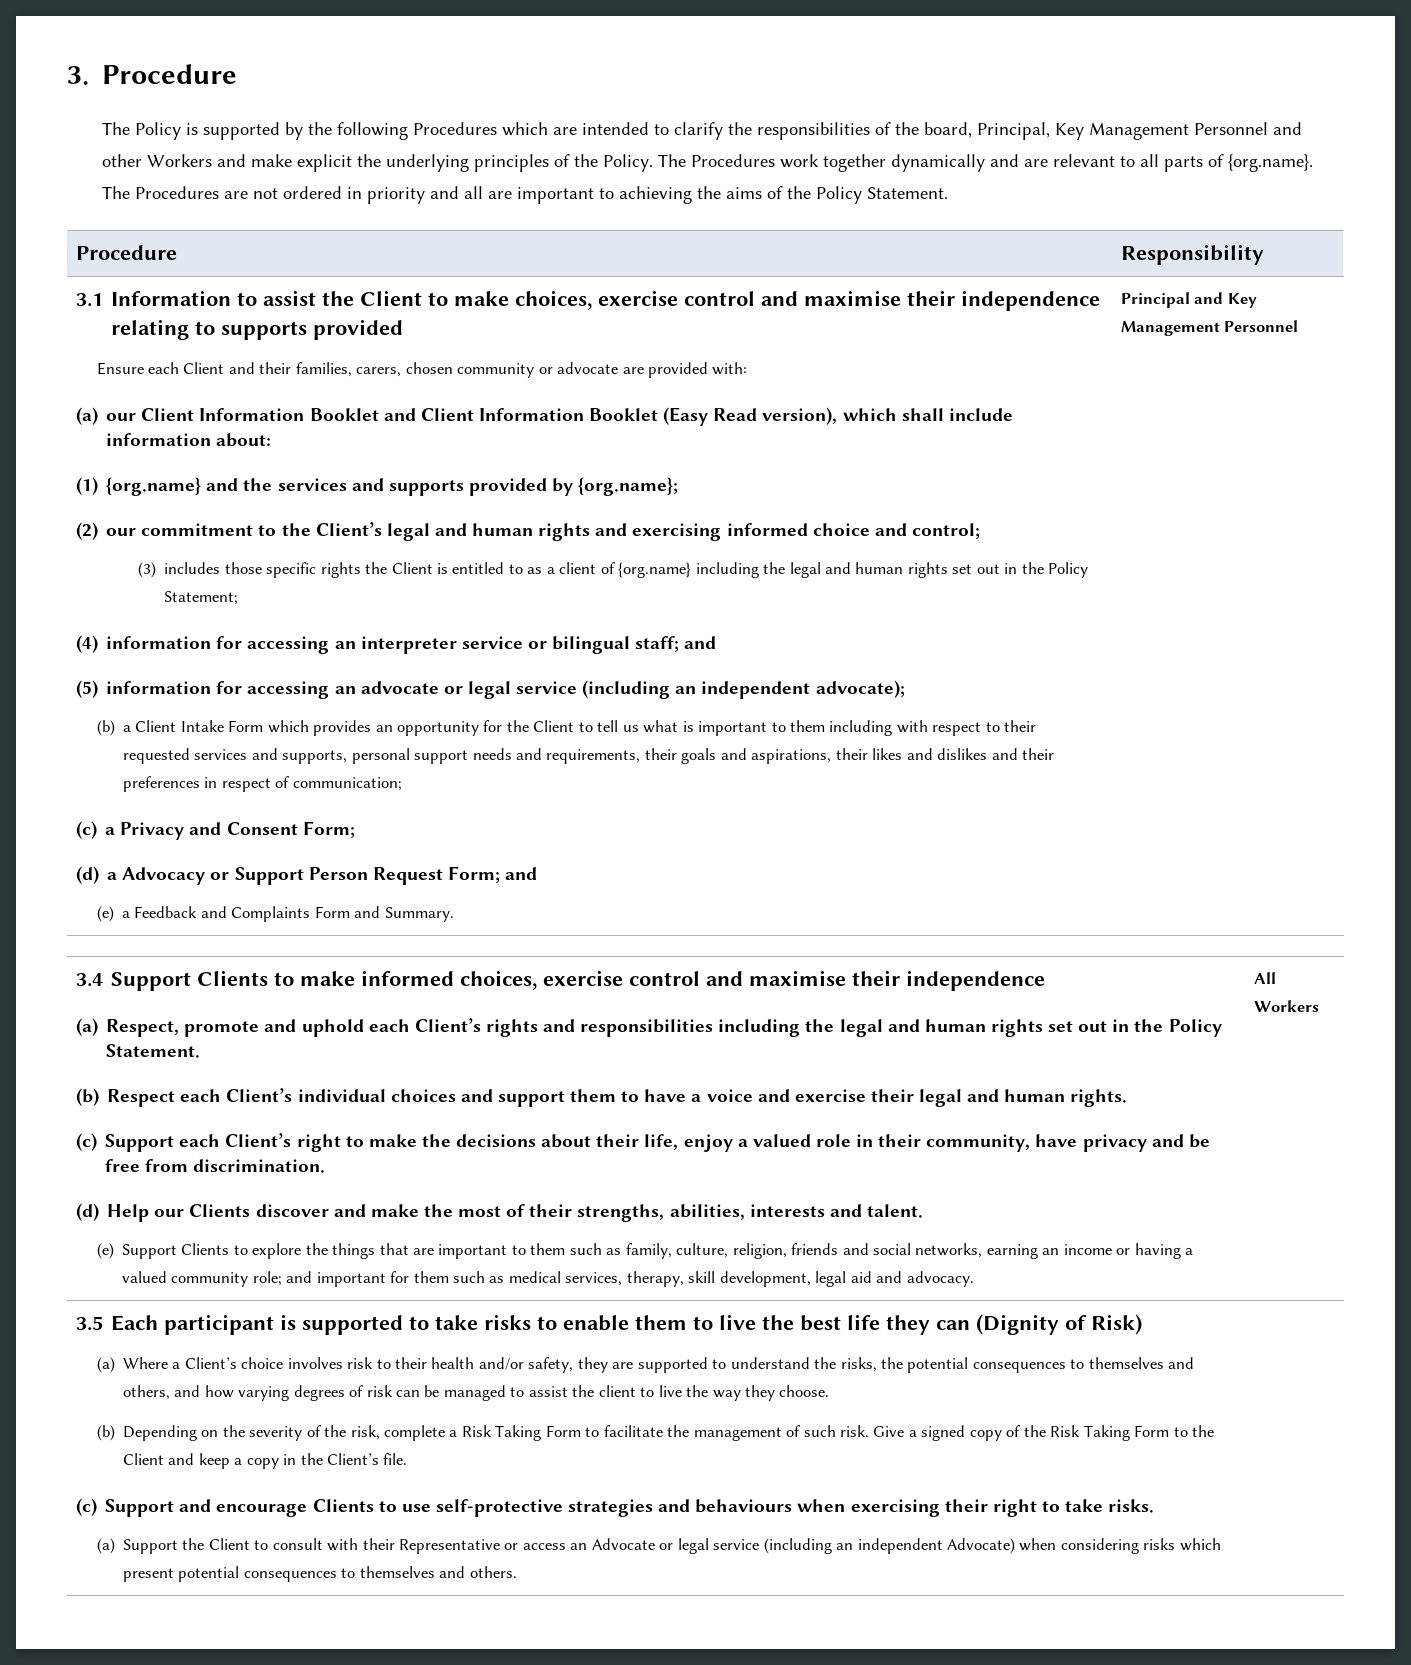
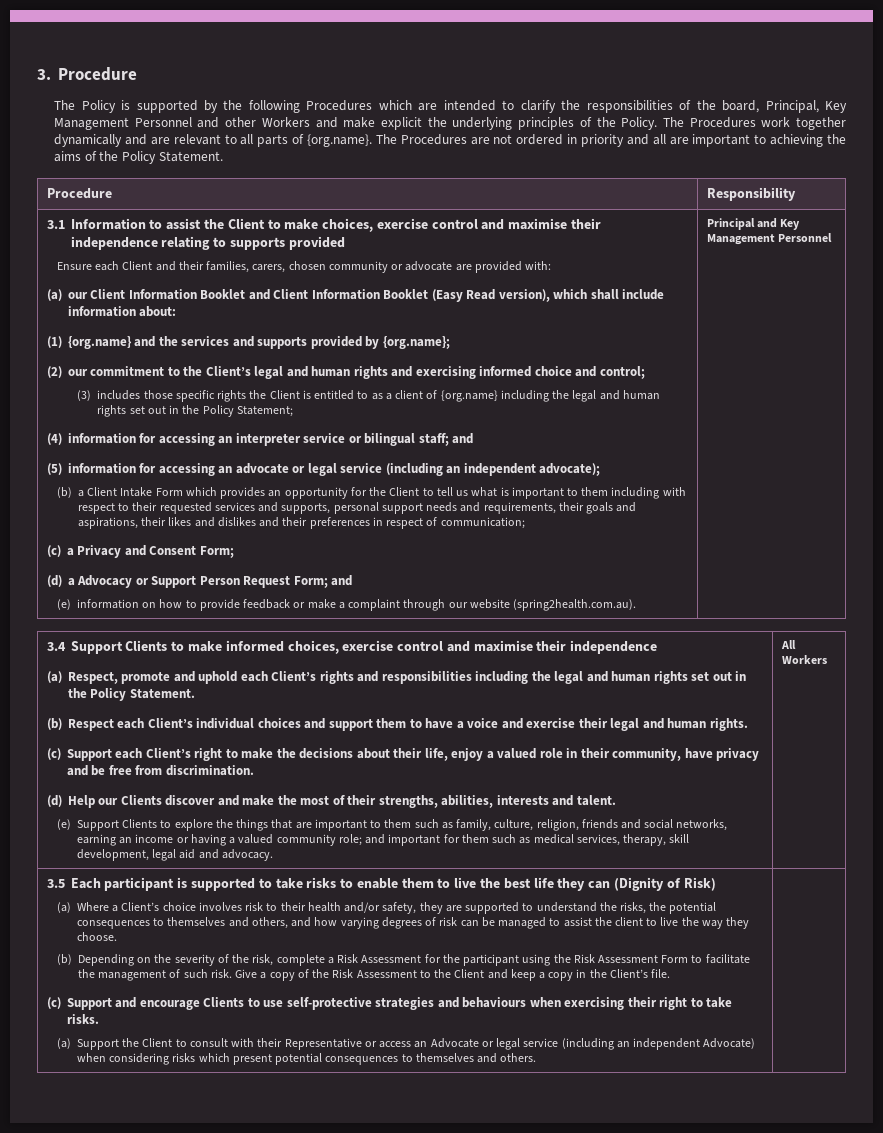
[121,906,454,922] a Feedback and Complaints Form and Summary. -> [76,599,637,611] information on how to provide feedback or make a complaint through our website (spring2health.com.au).
[495,1425,542,1441] Taking -> [361,954,659,966] Assessment for the participant using the Risk Assessment
[921,1425,966,1441] signed -> (267, 975) none
[1083,1425,1170,1441] Taking Form -> [356,970,417,978] Assessment

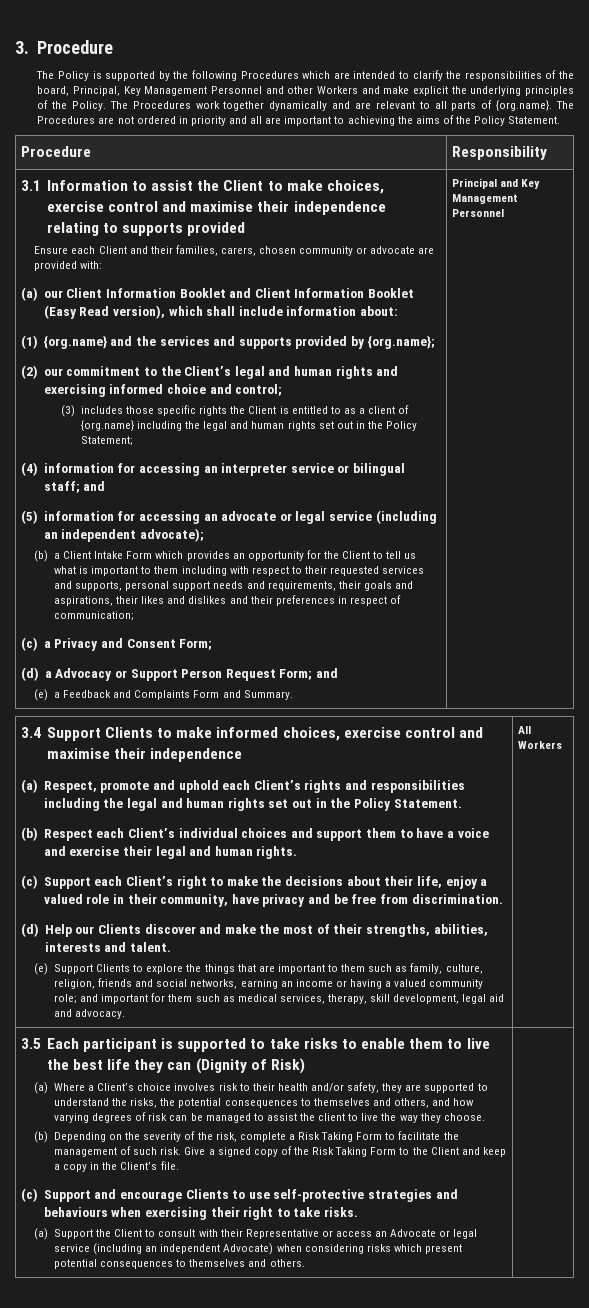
[76,599,637,611] information on how to provide feedback or make a complaint through our website (spring2health.com.au). -> [54,690,293,700] a Feedback and Complaints Form and Summary.
[361,954,659,966] Assessment for the participant using the Risk Assessment -> [321,1132,354,1142] Taking
(267, 975) none -> [217,1147,251,1157] signed
[356,970,417,978] Assessment -> [335,1147,397,1157] Taking Form

